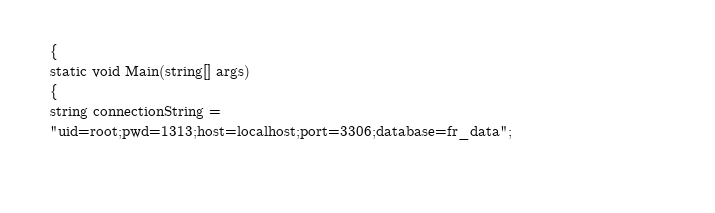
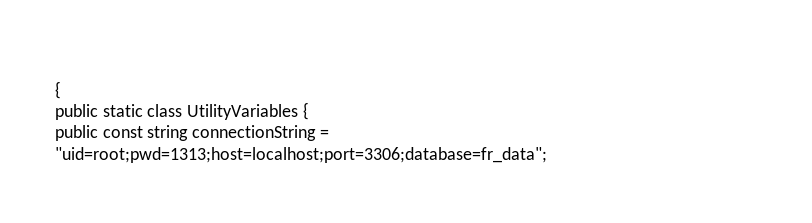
[50,44,58,60] [50,64,250,80] [50,84,58,100] { // static void Main(string[] args) // { // -> [55,81,61,99] [55,102,309,120] [55,125,143,141] { // public static class UtilityVariables { // public const

